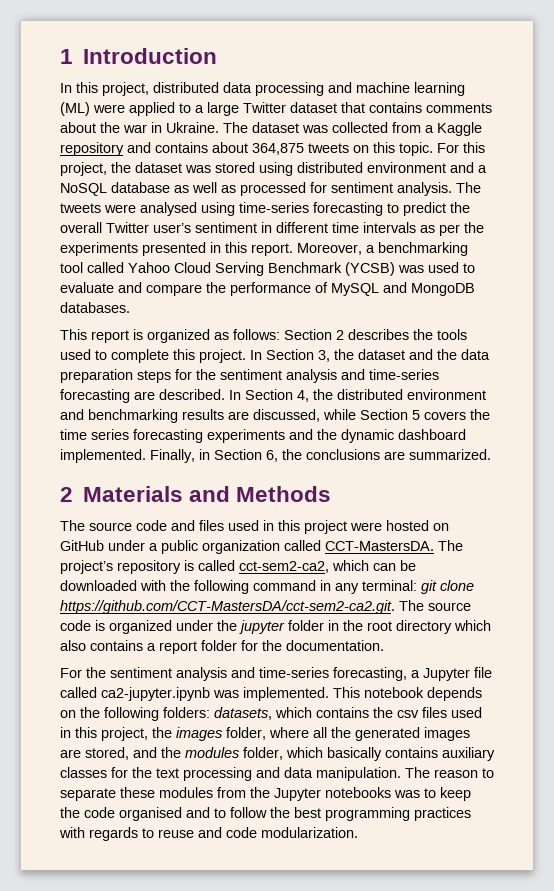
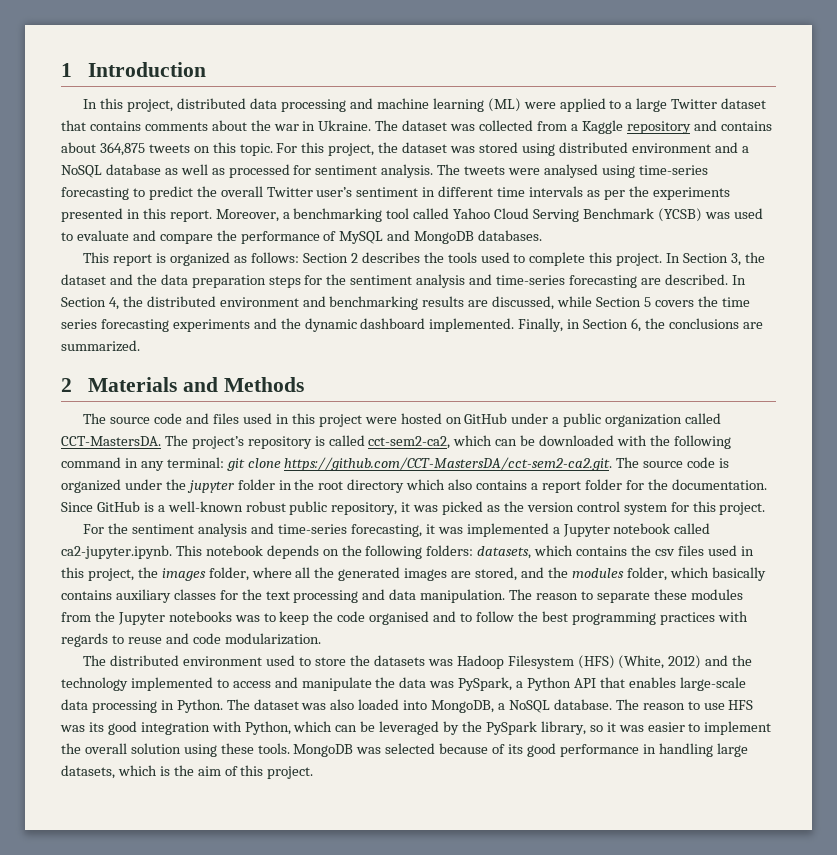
(384, 645) none -> [61,501,766,515] Since GitHub is a well-known robust public repository, it was picked as the version control system for this project.
[411,667,492,681] [60,687,329,701] a Jupyter file called ca2-jupyter.ipynb was implemented. -> [425,523,711,537] [61,545,172,559] it was implemented a Jupyter notebook called ca2-jupyter.ipynb.
(358, 832) none -> [83,655,753,669] [61,677,746,691] [61,699,754,713] [60,721,772,735] [61,743,748,757] [61,765,314,779] // The distributed environment used to store the datasets was Hadoop Filesystem (HFS) (White, 2012) and the technology implemented to access and manipulate the data was PySpark, a Python API that enables large-scale data processing in Python. The dataset was also loaded into MongoDB, a NoSQL database. The reason to use HFS was its good integration with Python, which can be leveraged by the PySpark library, so it was easier to implement the overall solution using these tools. MongoDB was selected because of its good performance in handling large datasets, which is the aim of this project.

